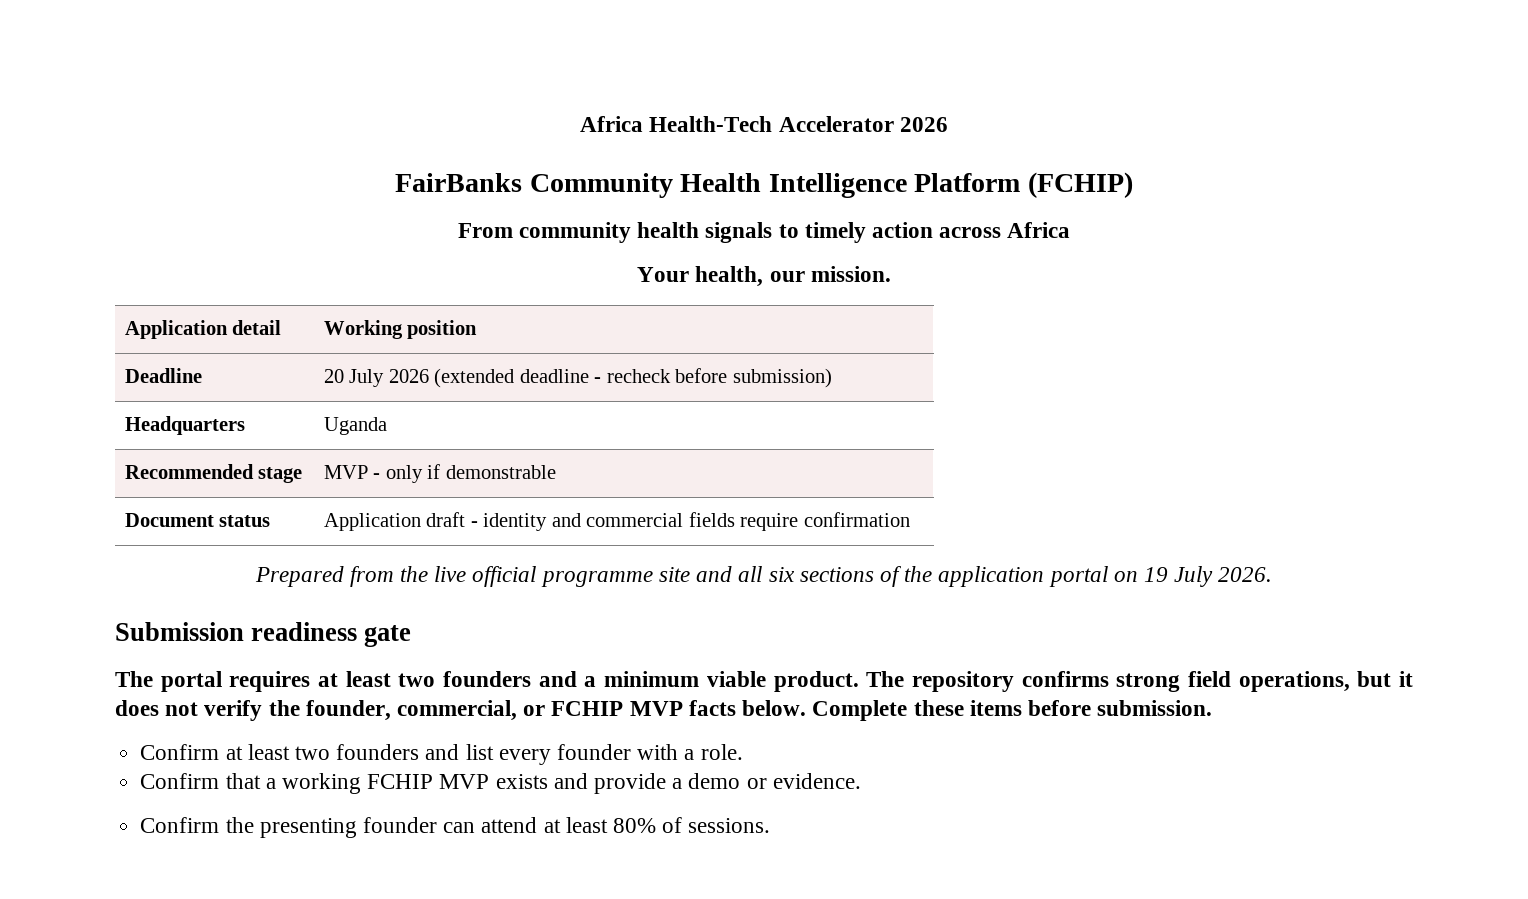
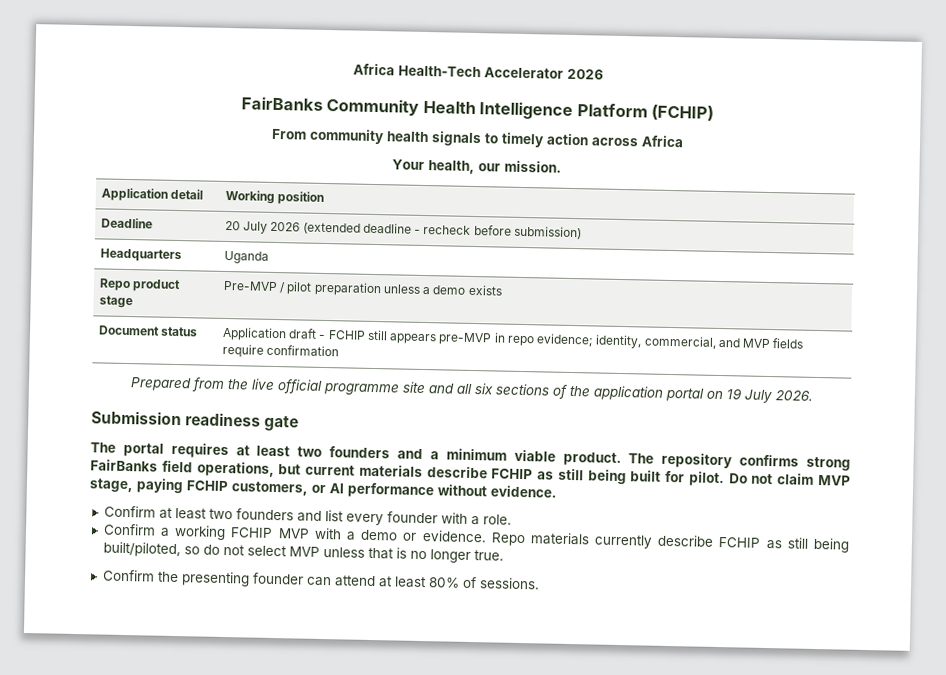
[124,464,254,479] Recommended -> [98,278,182,293] Repo product
[323,464,556,483] MVP - only if demonstrable -> [222,280,503,297] Pre-MVP / pilot preparation unless a demo exists
[483,513,684,531] identity and commercial -> [327,329,772,349] FCHIP still appears pre-MVP in repo evidence; identity, commercial, and MVP
(1181, 682) none -> [90,459,158,472] FairBanks
[1399,671,1414,687] [115,700,1213,721] it does not verify the founder, commercial, or FCHIP MVP facts below. Complete these items before submission. -> [305,464,851,487] [89,478,557,499] current materials describe FCHIP as still being built for pilot. Do not claim MVP stage, paying FCHIP customers, or AI performance without evidence.
[225,773,261,789] that -> (156, 529) none
[495,773,666,794] exists and provide -> [313,527,342,540] with
(861, 781) none -> [490,532,850,553] [102,541,504,563] Repo materials currently describe FCHIP as still being built/piloted, so do not select MVP unless that is no longer true.

